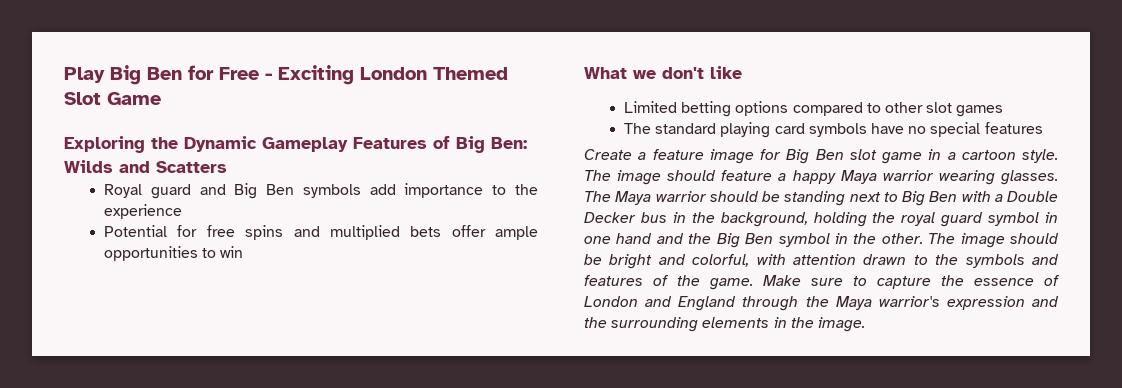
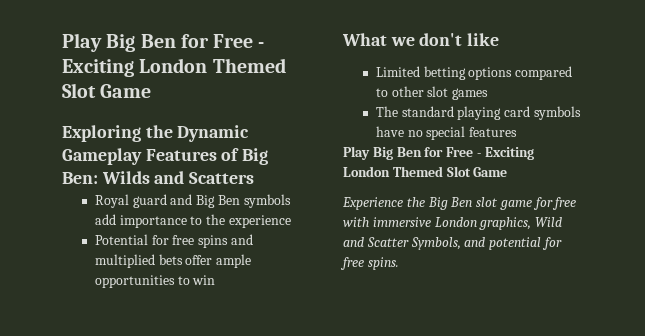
[584,149,1058,164] [584,170,1058,185] [584,191,1058,206] [584,212,1058,227] [584,233,1059,248] [584,254,1059,269] [584,275,1059,290] [584,296,1059,311] [584,317,865,332] Create a feature image for Big Ben slot game in a cartoon style. The image should feature a happy Maya warrior wearing glasses. The Maya warrior should be standing next to Big Ben with a Double Decker bus in the background, holding the royal guard symbol in one hand and the Big Ben symbol in the other. The image should be bright and colorful, with attention drawn to the symbols and features of the game. Make sure to capture the essence of London and England through the Maya warrior's expression and the surrounding elements in the image. -> [343,146,534,160] [343,166,508,177] [342,197,577,210] [343,217,563,230] [343,237,562,250] [340,257,399,270] Play Big Ben for Free - Exciting London Themed Slot Game // Experience the Big Ben slot game for free with immersive London graphics, Wild and Scatter Symbols, and potential for free spins.

